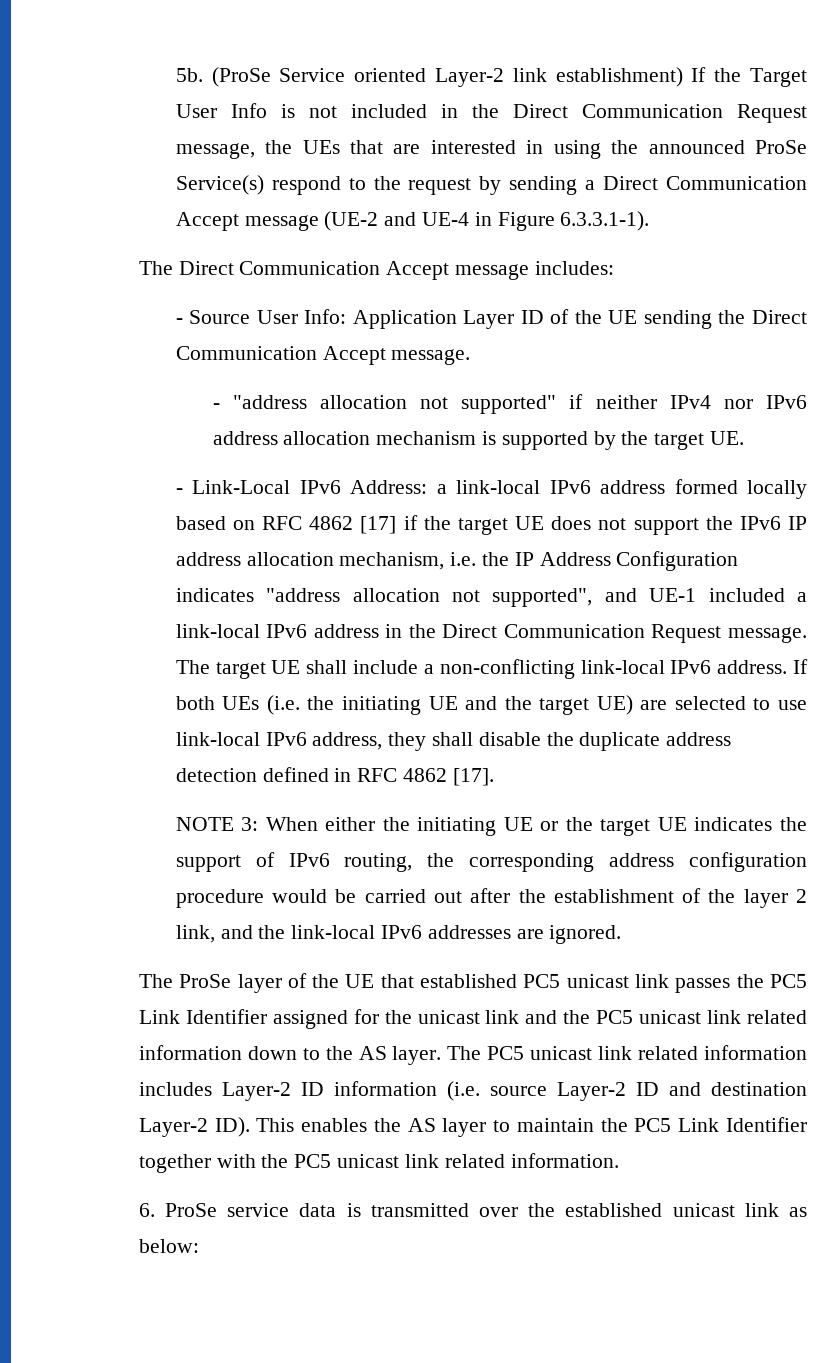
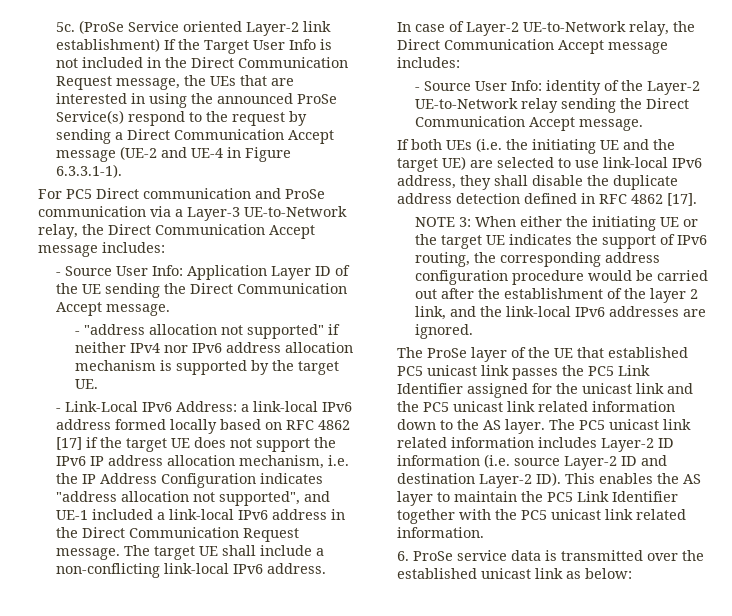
[175,68,203,82] 5b. -> [56,22,76,32] 5c.
[138,261,173,275] The -> [38,188,326,199] [38,206,348,221] [38,224,105,239] For PC5 Direct communication and ProSe communication via a Layer-3 UE-to-Network relay, the
(788, 667) none -> [397,21,696,36] [397,39,669,54] [397,57,461,68] [415,80,701,95] [415,98,690,113] [415,116,644,131] // In case of Layer-2 UE-to-Network relay, the Direct Communication Accept message includes: // - Source User Info: identity of the Layer-2 UE-to-Network relay sending the Direct Communication Accept message. //

